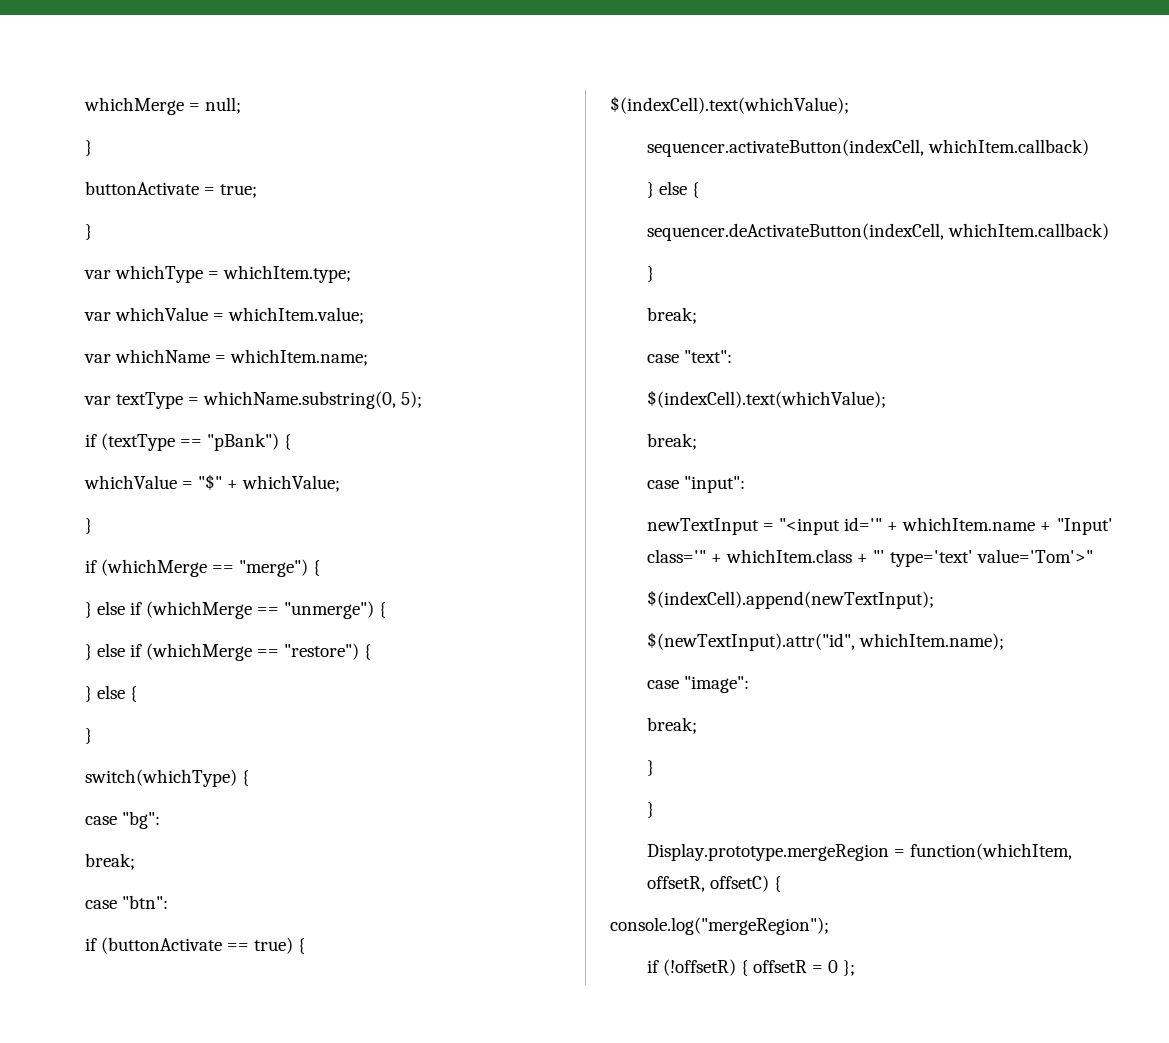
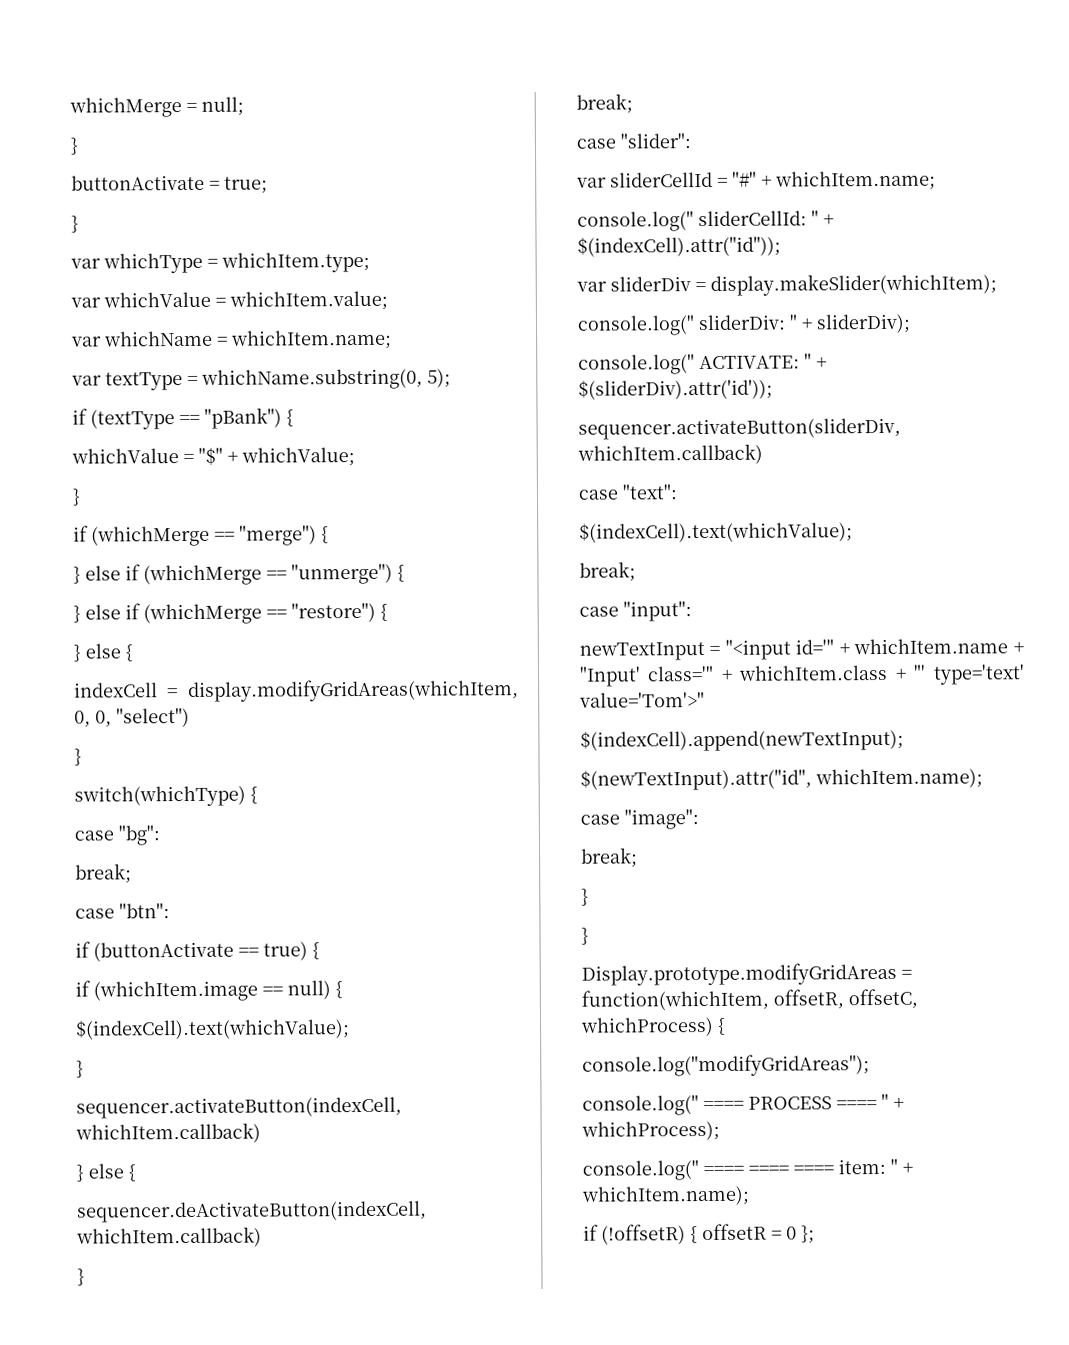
(137, 694) none -> [73,679,519,702] [73,707,190,728] // indexCell = display.modifyGridAreas(whichItem, 0, 0, "select")
[610,96,849,114] // $(indexCell).text(whichValue); -> [74,980,343,1002] [74,1019,350,1040] [75,1060,84,1078] // if (whichItem.image == null) { // $(indexCell).text(whichValue); // }
(697, 315) none -> [575,133,691,149] [575,170,936,191] [576,210,834,232] [576,236,781,257] [575,273,997,296] [576,313,911,336] [577,353,827,375] [577,379,773,400] [577,417,901,440] [576,443,763,465] // case "slider": // var sliderCellId = "#" + whichItem.name; // console.log(" sliderCellId: " + $(indexCell).attr("id")); // var sliderDiv = display.makeSlider(whichItem); // console.log(" sliderDiv: " + sliderDiv); // console.log(" ACTIVATE: " + $(sliderDiv).attr('id')); // sequencer.activateButton(sliderDiv, whichItem.callback)
[646,843,889,861] Display.prototype.mergeRegion -> [580,962,897,986] Display.prototype.modifyGridAreas
[709,875,781,892] [610,917,829,935] offsetC) { // console.log("mergeRegion"); -> [847,988,918,1010] [579,1016,726,1037] [581,1054,870,1077] [581,1093,904,1116] [580,1120,720,1141] [581,1158,913,1181] [580,1185,750,1206] offsetC, whichProcess) { // console.log("modifyGridAreas"); // console.log(" ==== PROCESS ==== " + whichProcess); // console.log(" ==== ==== ==== item: " + whichItem.name);

